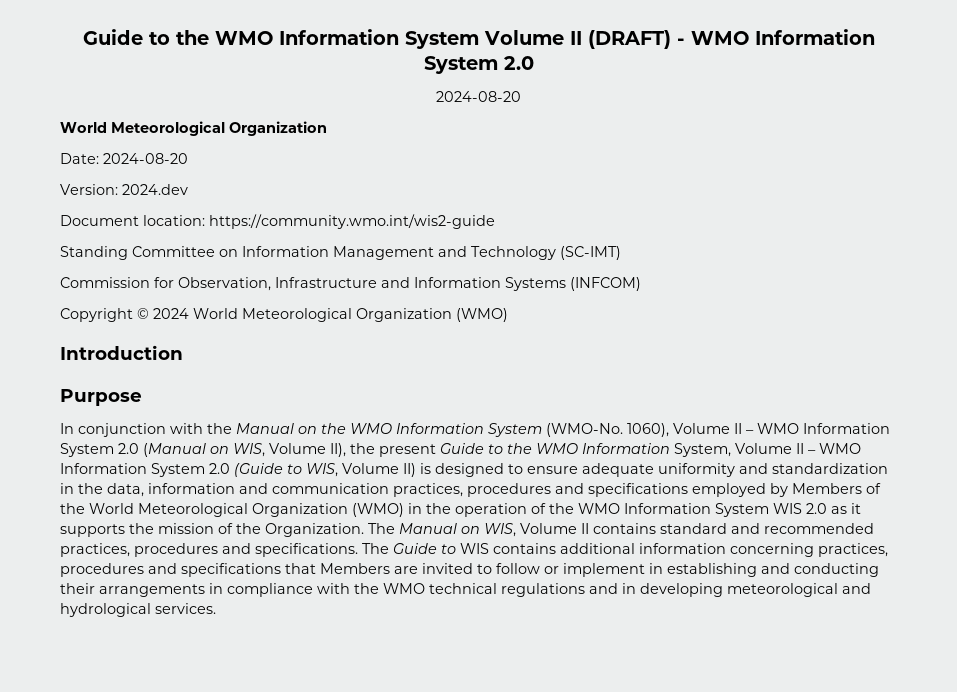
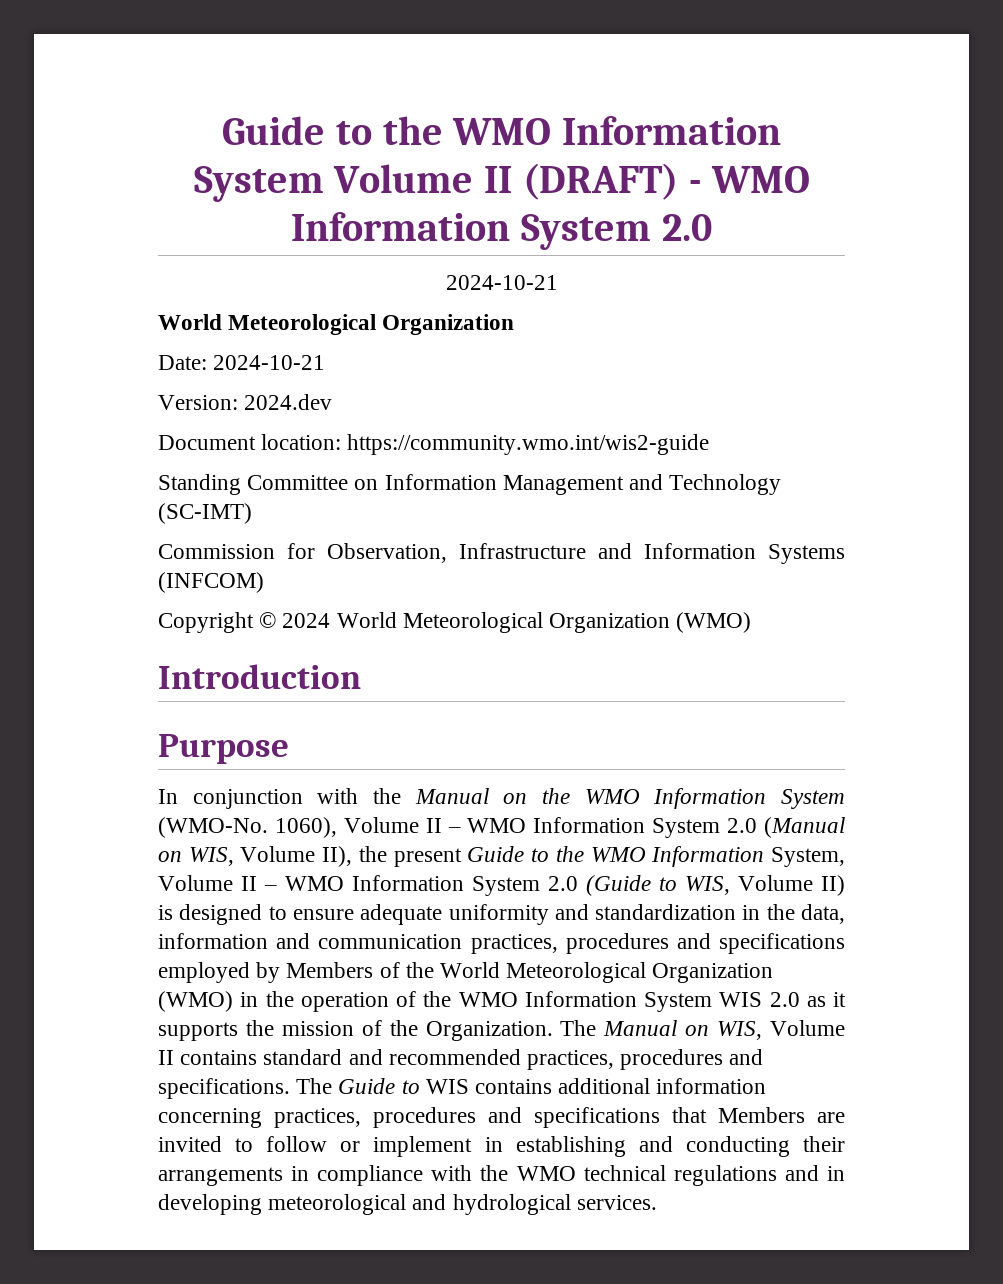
[436,91,521,102] 2024-08-20 -> [445,275,558,290] 2024-10-21
[103,153,188,164] 2024-08-20 -> [213,355,326,370] 2024-10-21

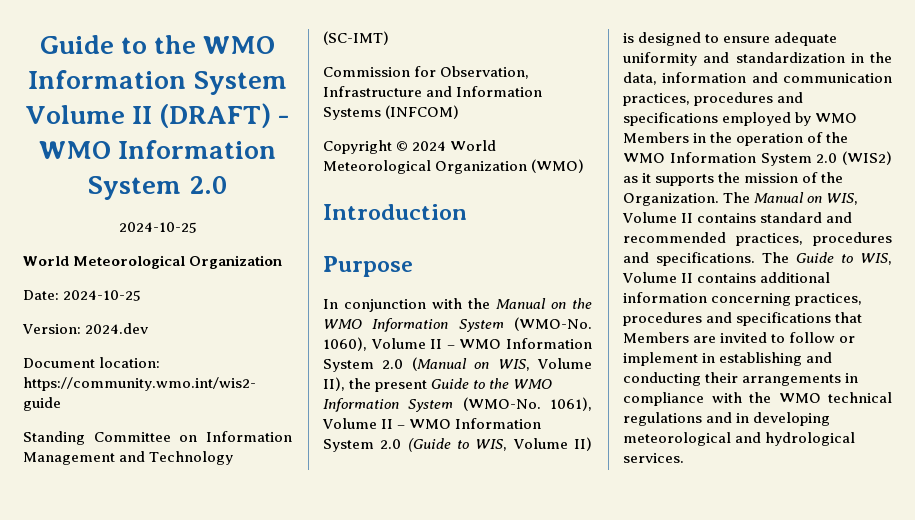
[445,275,558,290] 2024-10-21 -> [118,222,197,233] 2024-10-25
[213,355,326,370] 2024-10-21 -> [63,290,142,301] 2024-10-25
[771,847,846,867] System, -> [408,397,592,412] System (WMO-No. 1061),
[286,962,774,983] [158,991,233,1012] Members of the World Meteorological Organization (WMO) -> [815,113,858,123] [623,132,689,143] WMO Members
[719,992,800,1007] WIS 2.0 -> [816,151,892,165] 2.0 (WIS2)
[425,1079,469,1094] WIS -> [860,253,892,265] [622,272,694,283] WIS, Volume II

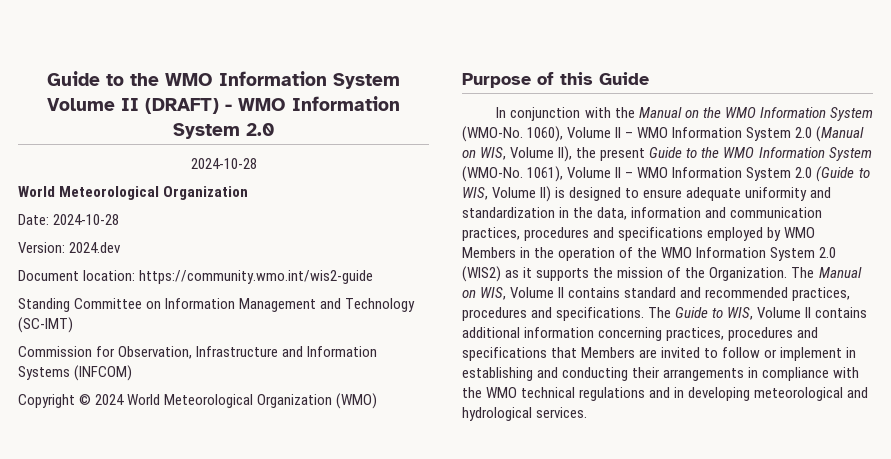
[118,222,197,233] 2024-10-25 -> [190,158,257,169] 2024-10-28
[63,290,142,301] 2024-10-25 -> [53,214,120,225] 2024-10-28
[323,204,467,220] // Introduction -> (378, 401) none
(413, 266) none -> [537,72,649,85] of this Guide

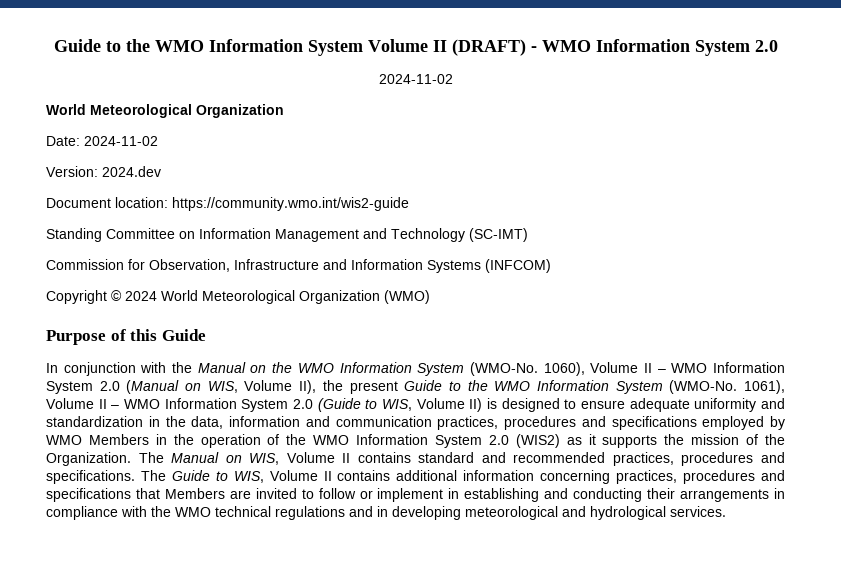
[190,158,257,169] 2024-10-28 -> [378,74,453,84] 2024-11-02
[53,214,120,225] 2024-10-28 -> [84,136,158,146] 2024-11-02

